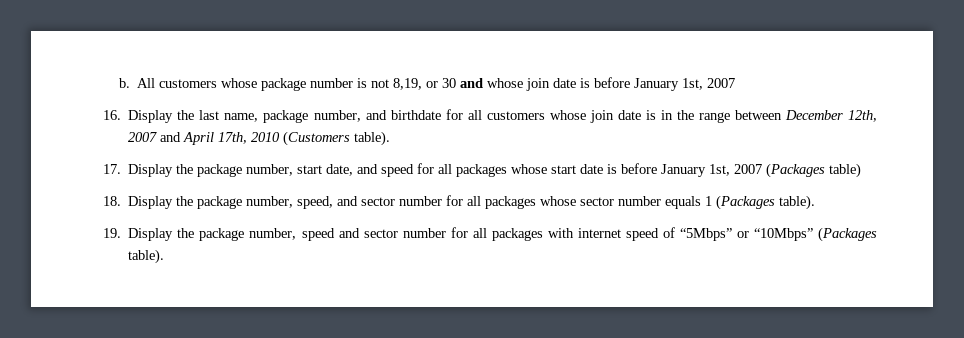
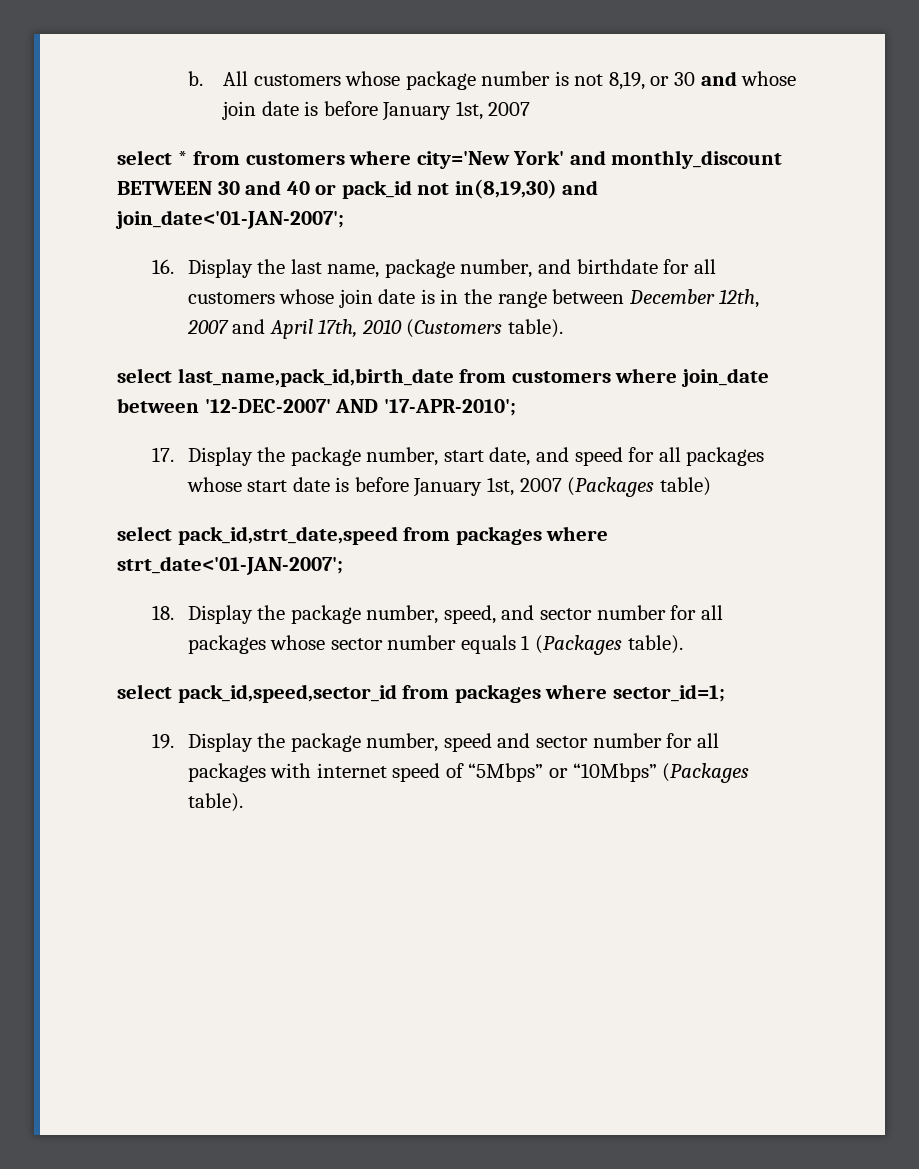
(736, 83) none -> [117,150,783,169] [117,179,599,199] [115,210,344,229] // select * from customers where city='New York' and monthly_discount BETWEEN 30 and 40 or pack_id not in(8,19,30) and join_date<'01-JAN-2007';
(391, 138) none -> [117,368,769,387] [117,398,516,416] // select last_name,pack_id,birth_date from customers where join_date between '12-DEC-2007' AND '17-APR-2010';
(862, 170) none -> [117,526,609,545] [117,556,343,575] // select pack_id,strt_date,speed from packages where strt_date<'01-JAN-2007';
(816, 202) none -> [117,684,725,703] // select pack_id,speed,sector_id from packages where sector_id=1;

